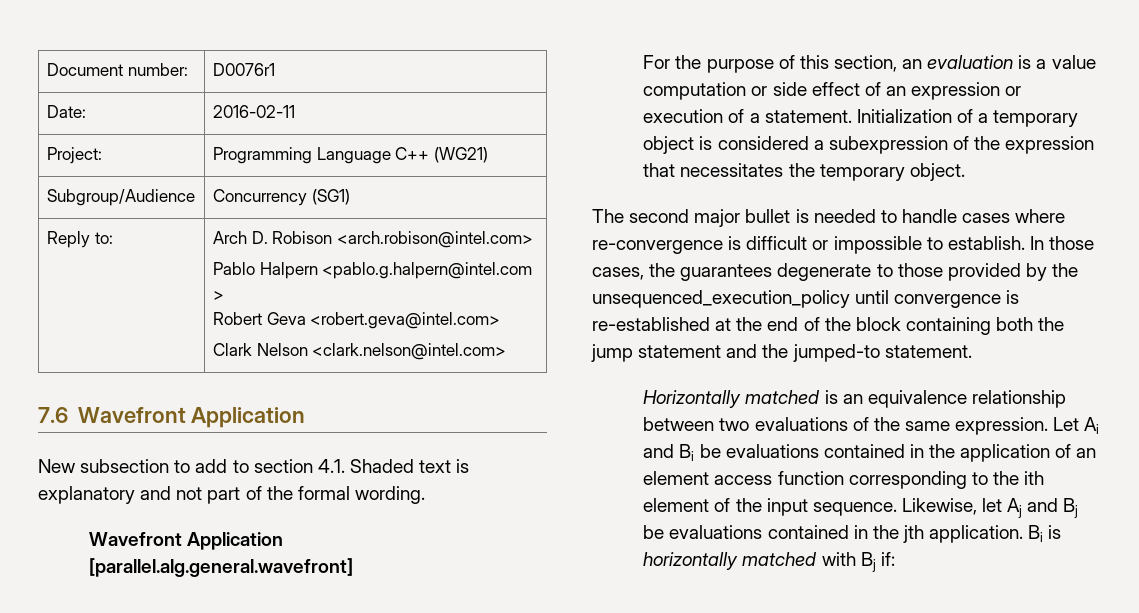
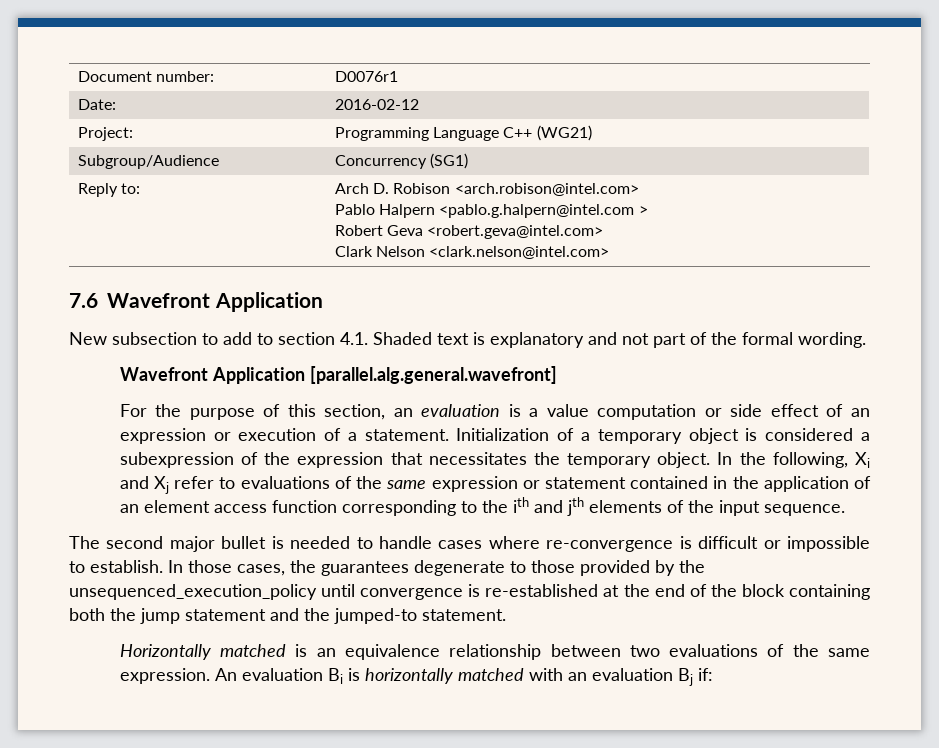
[212,105,295,118] 2016-02-11 -> [334,99,419,110] 2016-02-12
(965, 172) none -> [717,452,870,468] [119,476,871,494] [119,497,845,516] In the following, Xi and Xj refer to evaluations of the same expression or statement contained in the application of an element access function corresponding to the ith and jth elements of the input sequence.
[1053,417,1100,434] [643,444,1097,462] [643,471,1045,489] [643,498,1079,518] [643,525,1024,543] Let Ai and Bi be evaluations contained in the application of an element access function corresponding to the ith element of the input sequence. Likewise, let Aj and Bj be evaluations contained in the jth application. -> [214,668,323,681] An evaluation
(856, 559) none -> [567,668,673,681] an evaluation

